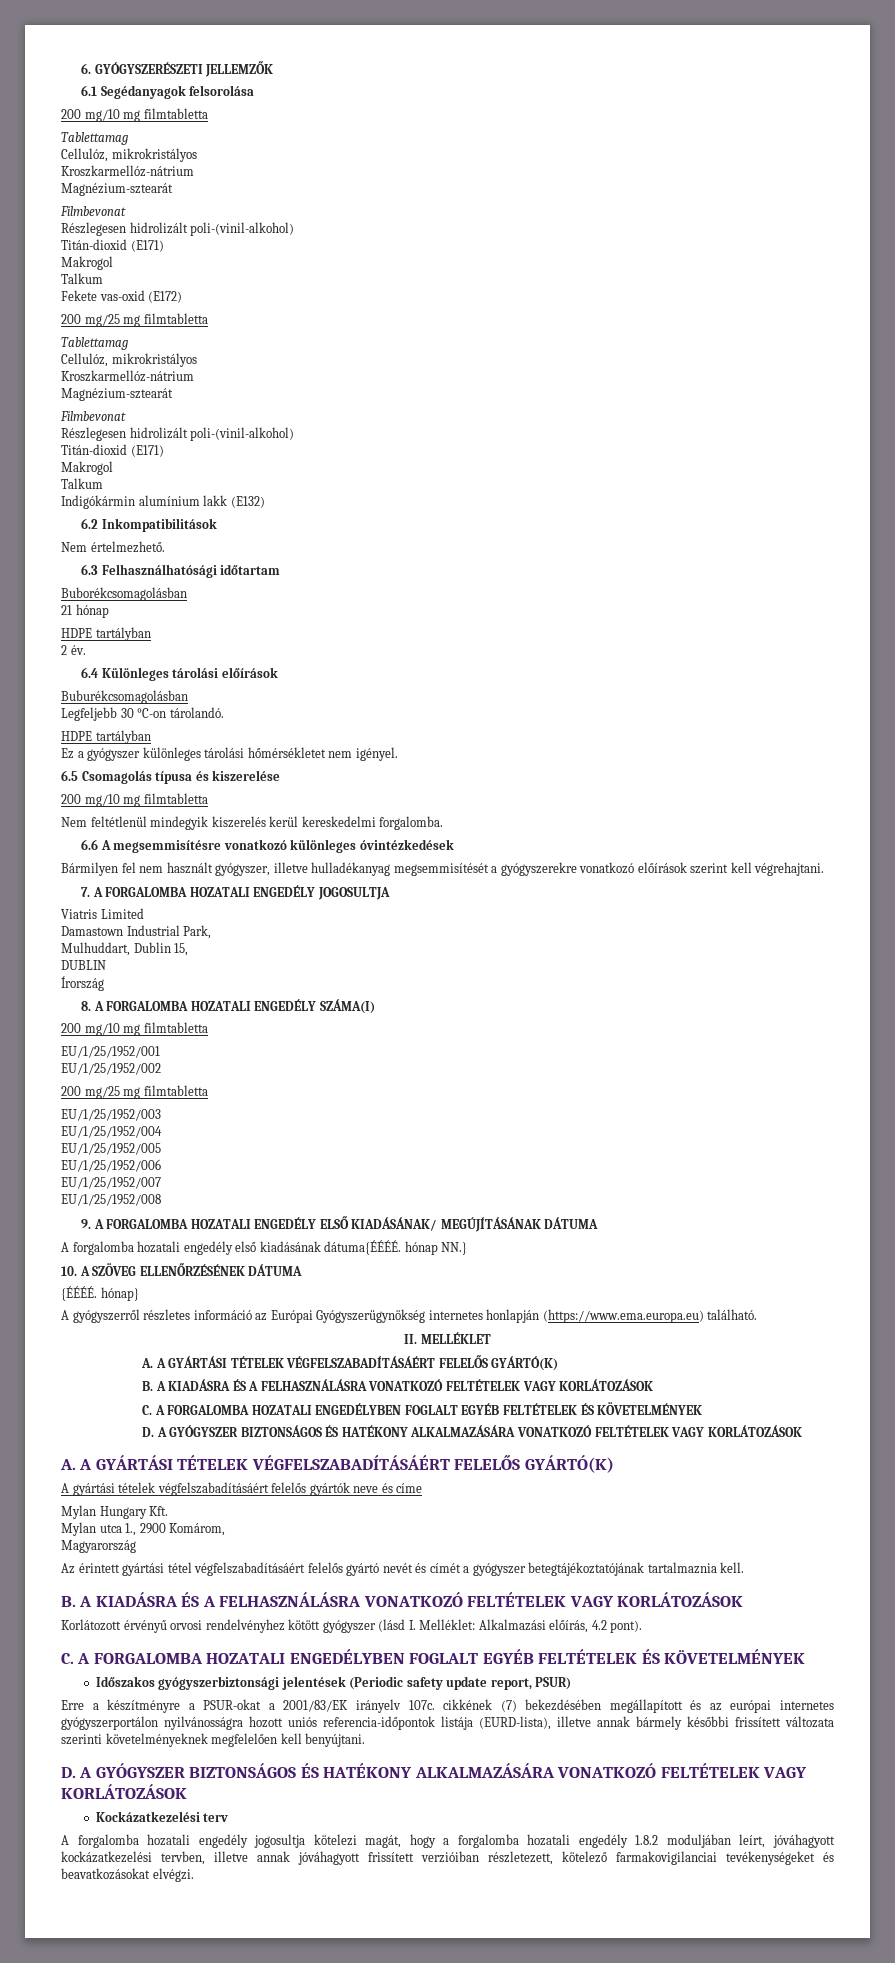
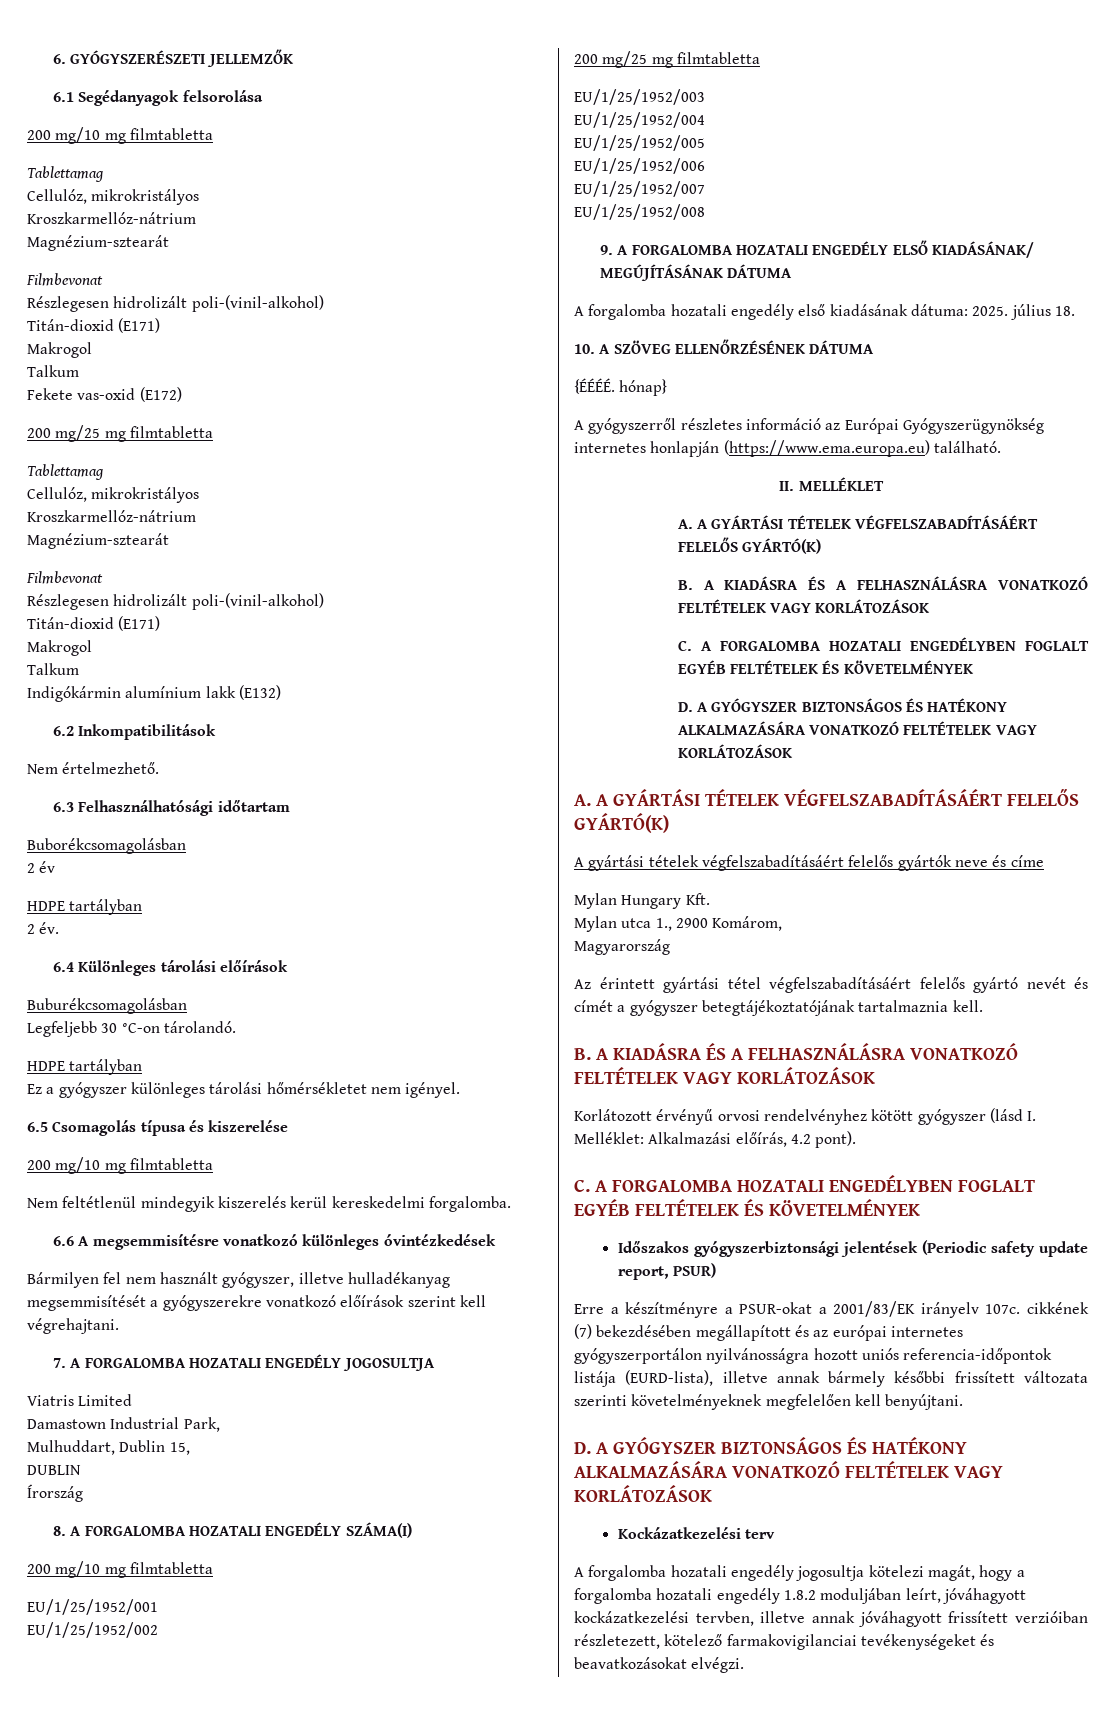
[61,604,109,618] 21 hónap -> [27,861,56,873] 2 év
[324,1240,468,1255] dátuma{ÉÉÉÉ. hónap NN.} -> [910,304,1075,320] dátuma: 2025. július 18.

